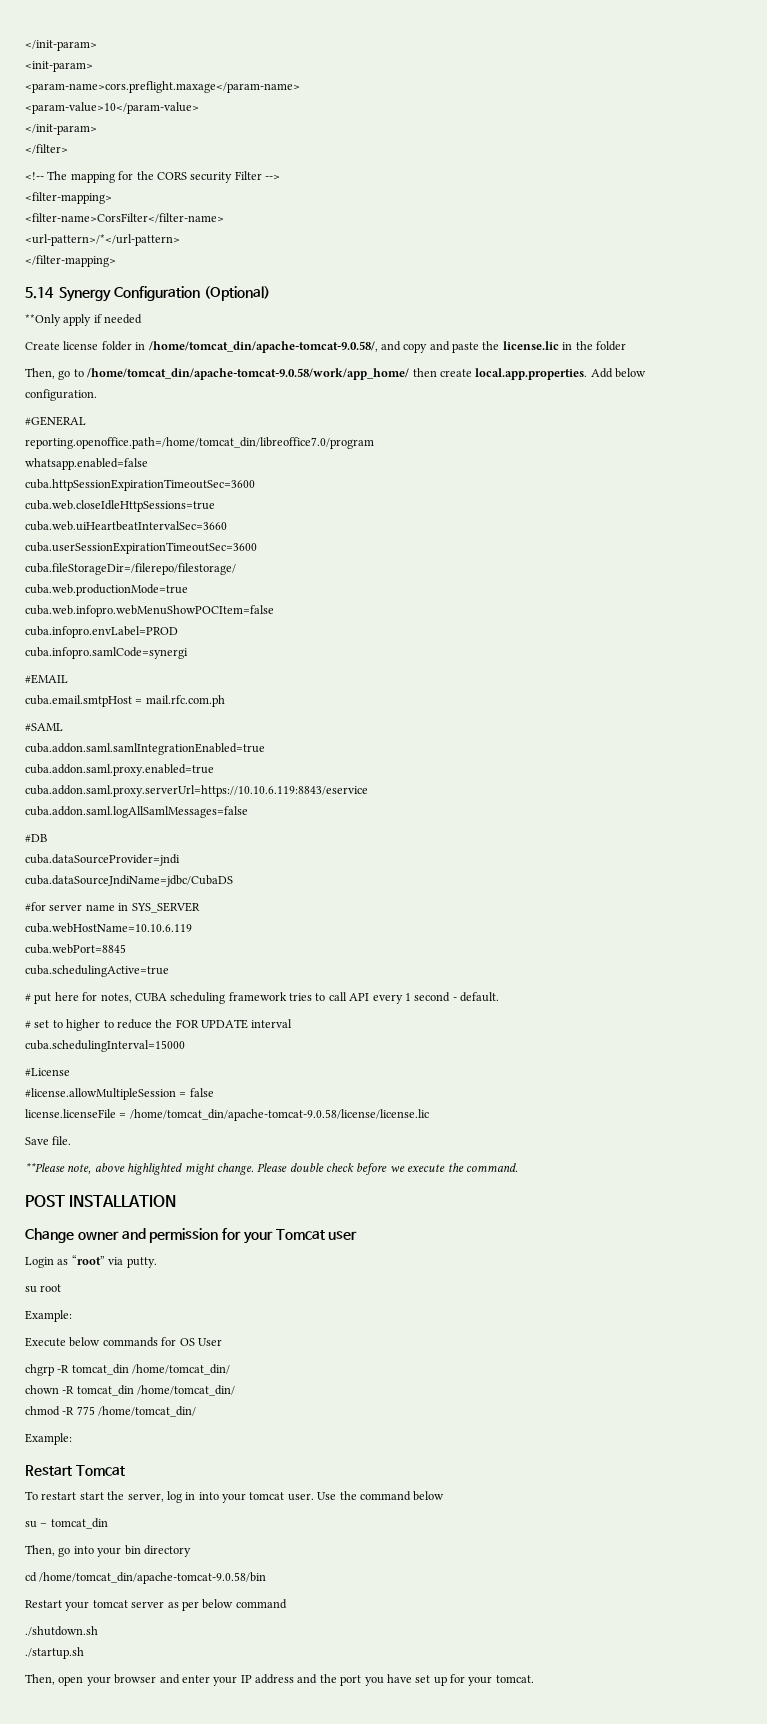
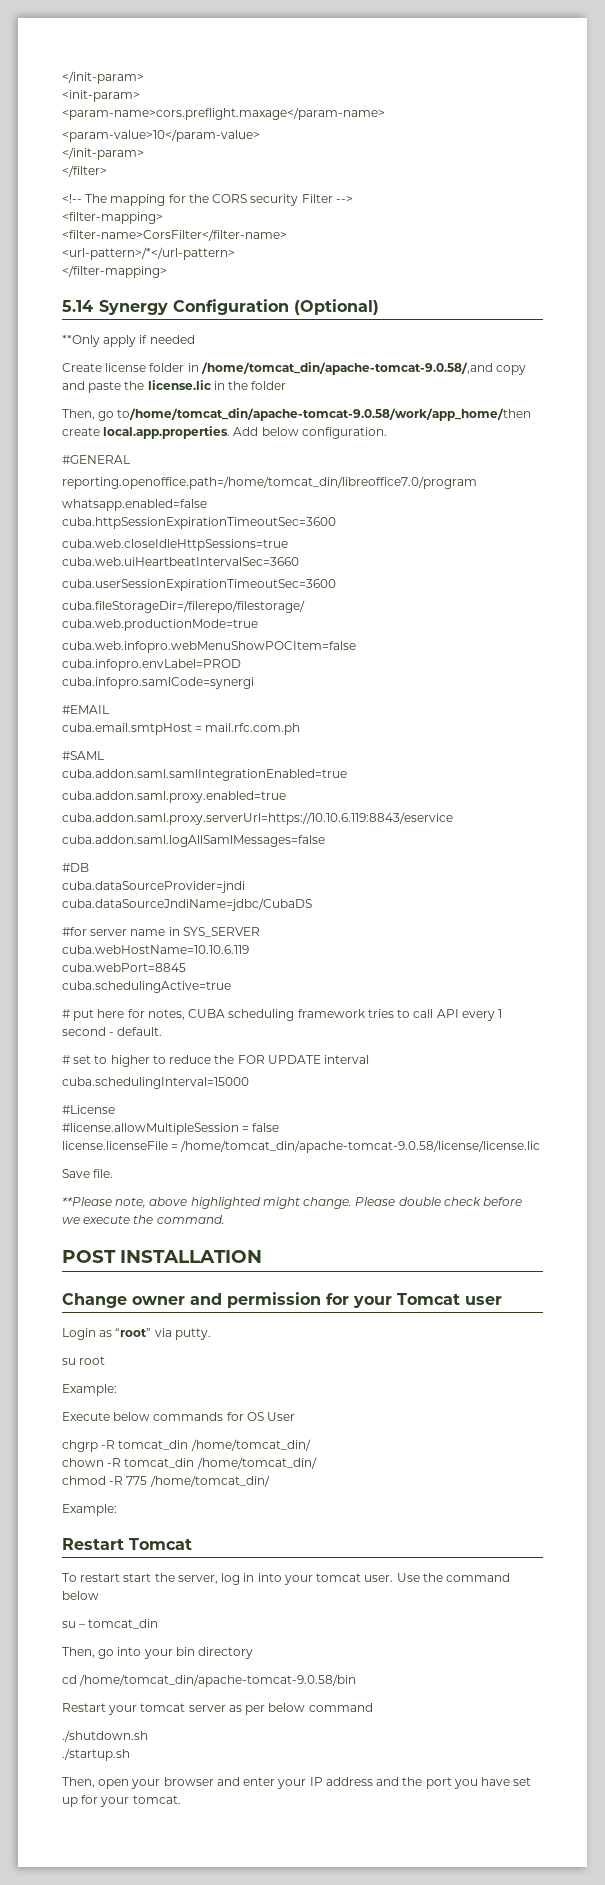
[148,341,401,353] /home/tomcat_din/apache-tomcat-9.0.58/, and -> [200,362,493,375] /home/tomcat_din/apache-tomcat-9.0.58/,and
[73,368,437,380] to /home/tomcat_din/apache-tomcat-9.0.58/work/app_home/ then -> [117,408,532,421] to/home/tomcat_din/apache-tomcat-9.0.58/work/app_home/then

